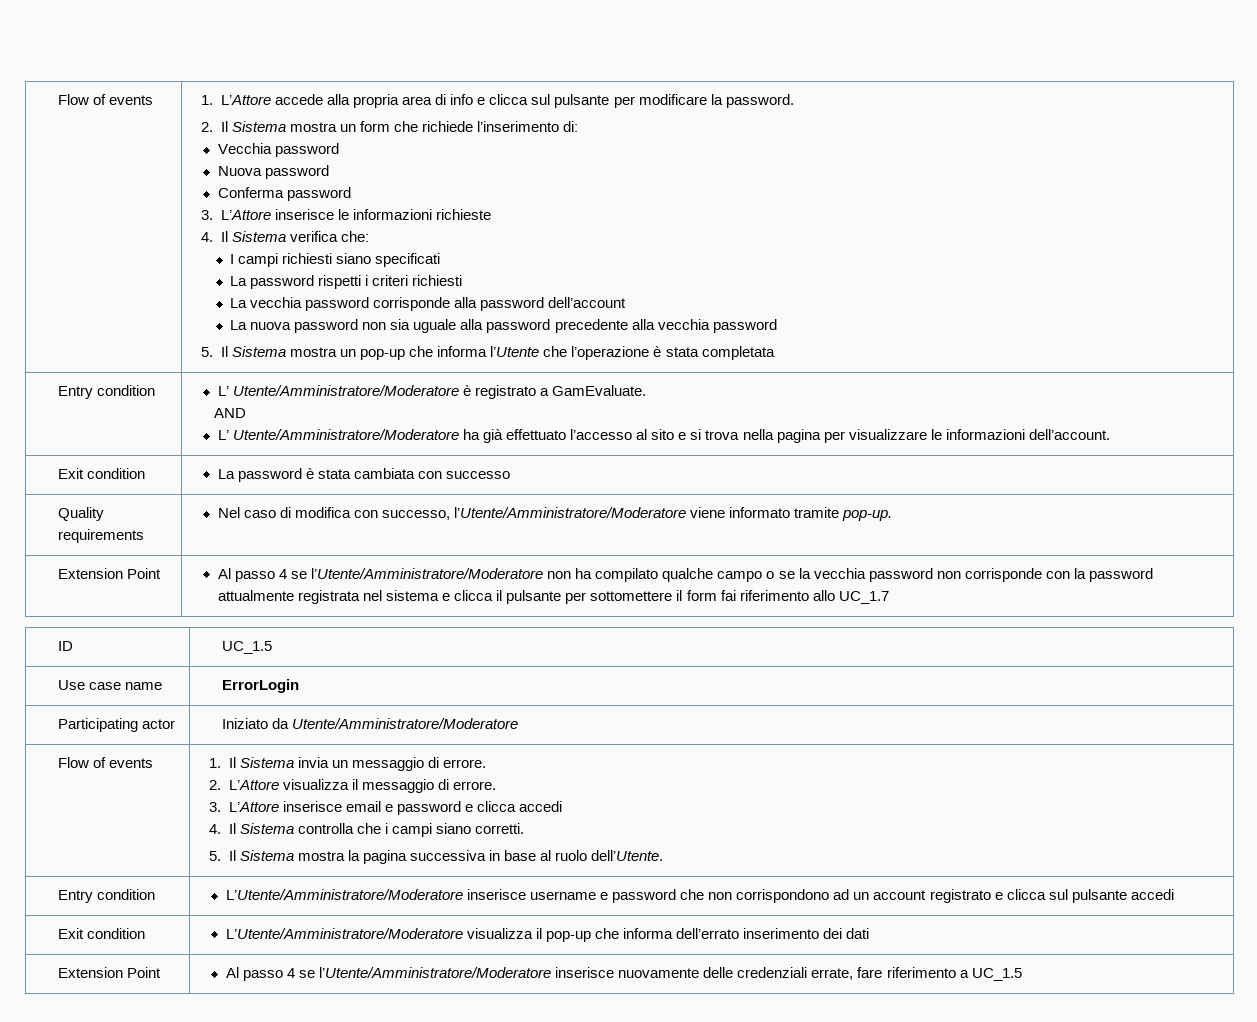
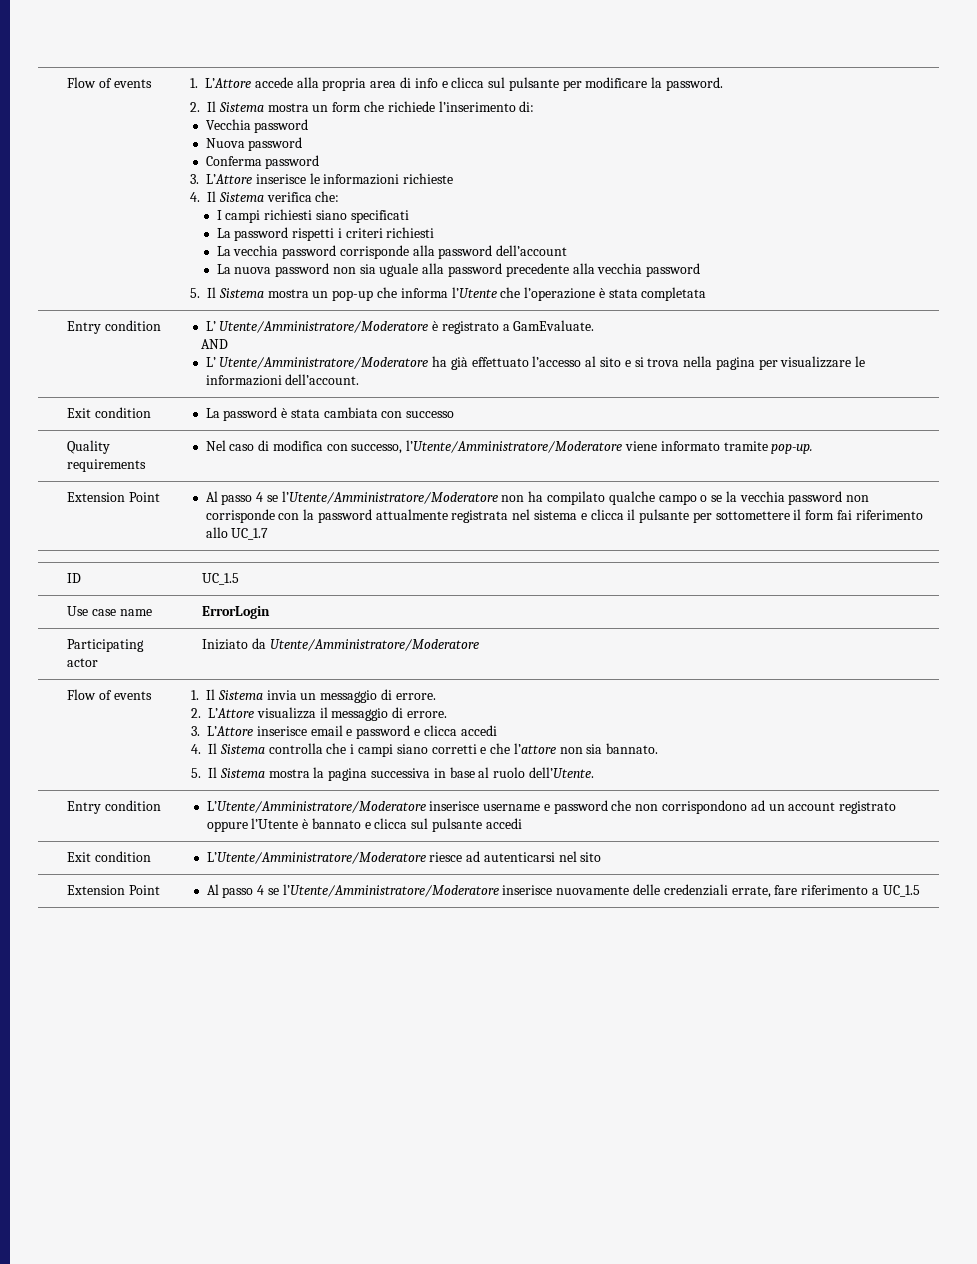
[475,823,525,834] corretti. -> [431,743,659,754] corretti e che l’attore non sia bannato.
(991, 896) none -> [206,818,361,832] oppure l’Utente è bannato
[467,928,870,942] visualizza il pop-up che informa dell’errato inserimento dei dati -> [429,851,602,862] riesce ad autenticarsi nel sito

